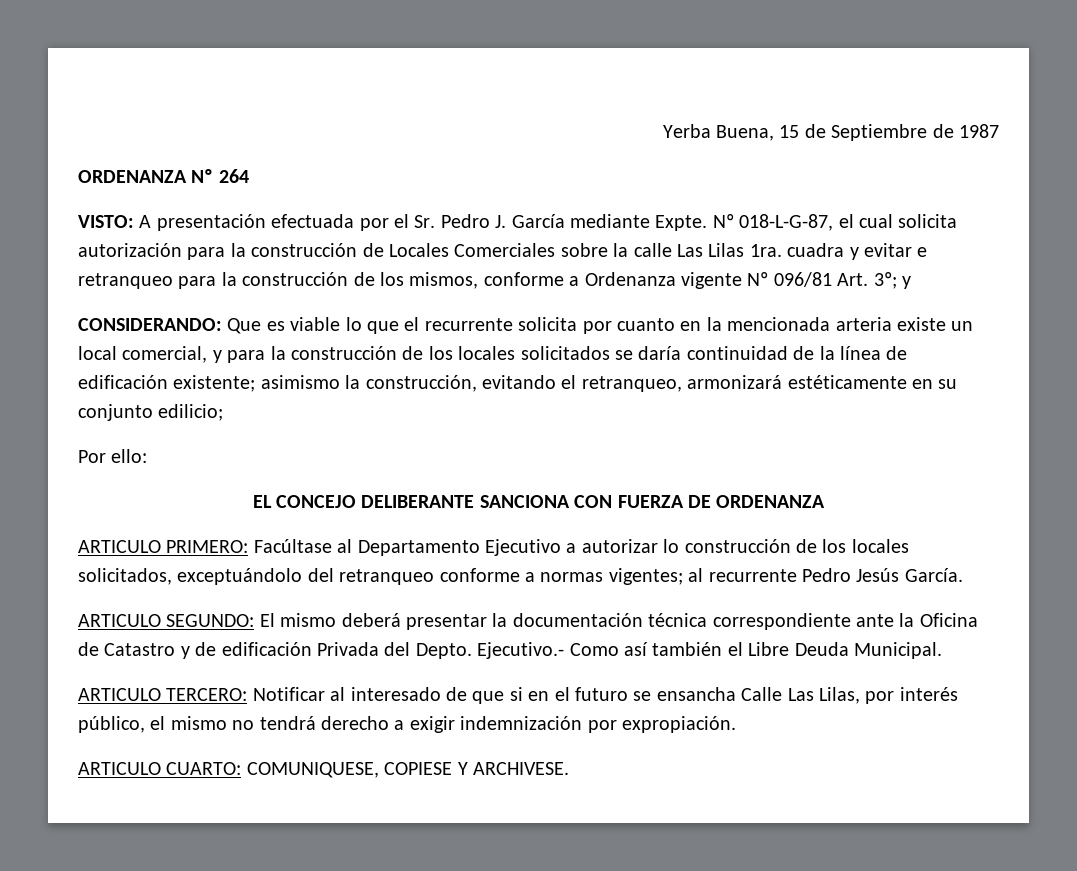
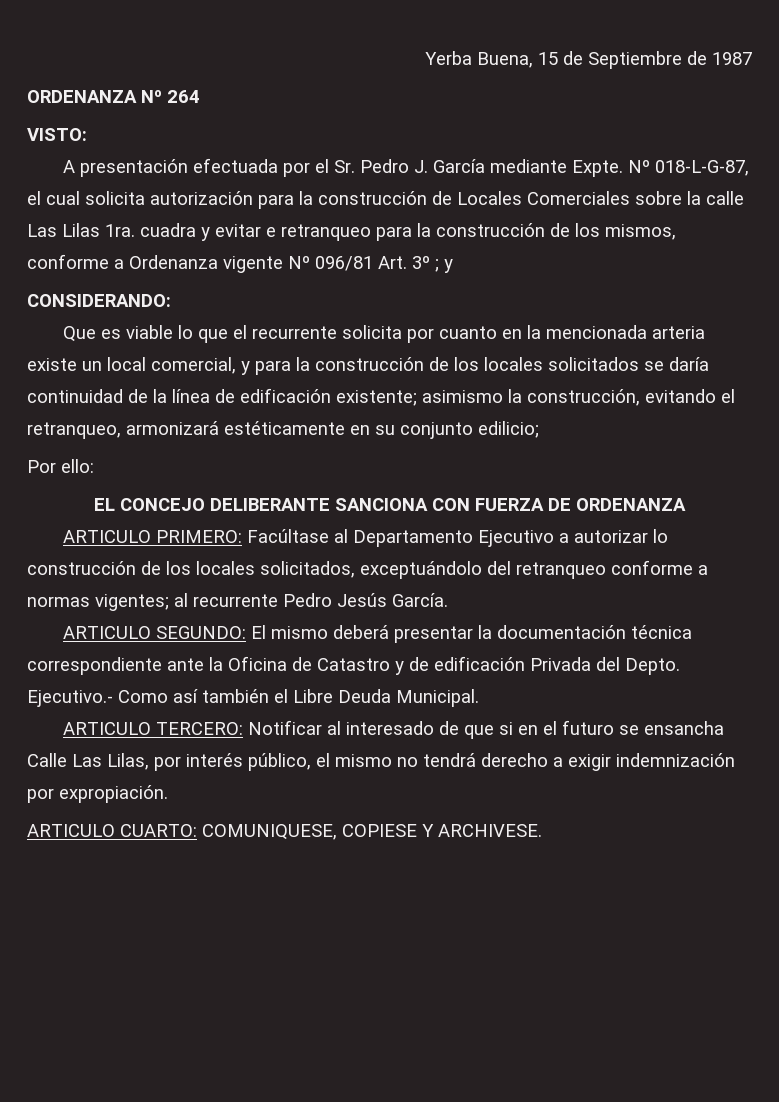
(134, 221) none -> (87, 134) //
[873,272,897,289] 3º; -> [412,256,439,272] 3º ;
(222, 324) none -> (171, 300) //

